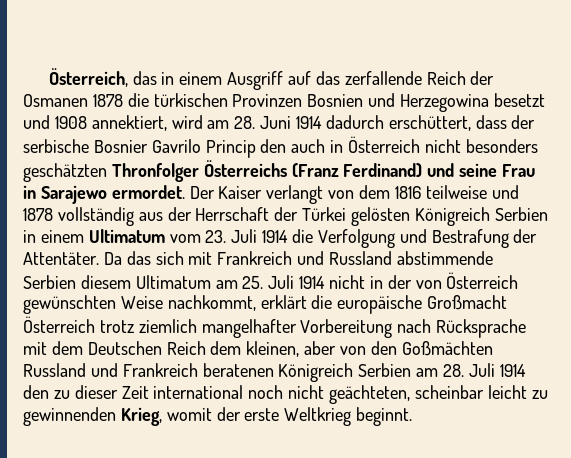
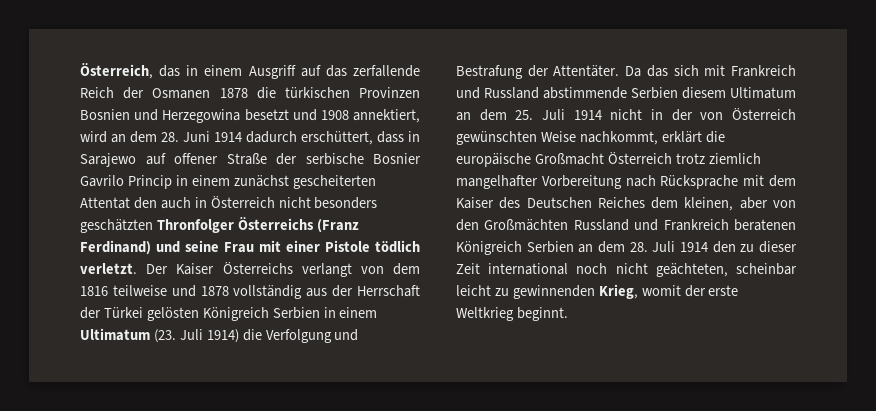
[207,120,230,129] am -> [111,131,157,143] an dem
(507, 122) none -> [408,131,420,142] [80,153,267,167] in Sarajewo auf offener Straße
(256, 149) none -> [175,175,376,189] [80,197,130,209] in einem zunächst gescheiterten Attentat
[23,185,185,204] in Sarajewo ermordet. -> [259,240,420,253] [80,263,137,274] mit einer Pistole tödlich verletzt.
(263, 192) none -> [222,262,293,274] Österreichs
[169,229,289,243] vom 23. Juli 1914 -> [153,329,239,343] (23. Juli 1914)
[215,280,238,289] am -> [456,109,507,121] an dem
[87,341,206,355] Deutschen Reich -> [456,197,645,209] Kaiser des Deutschen Reiches
[401,341,493,356] Goßmächten -> [484,219,569,231] Großmächten
[416,368,439,377] am -> [578,241,625,253] an dem

